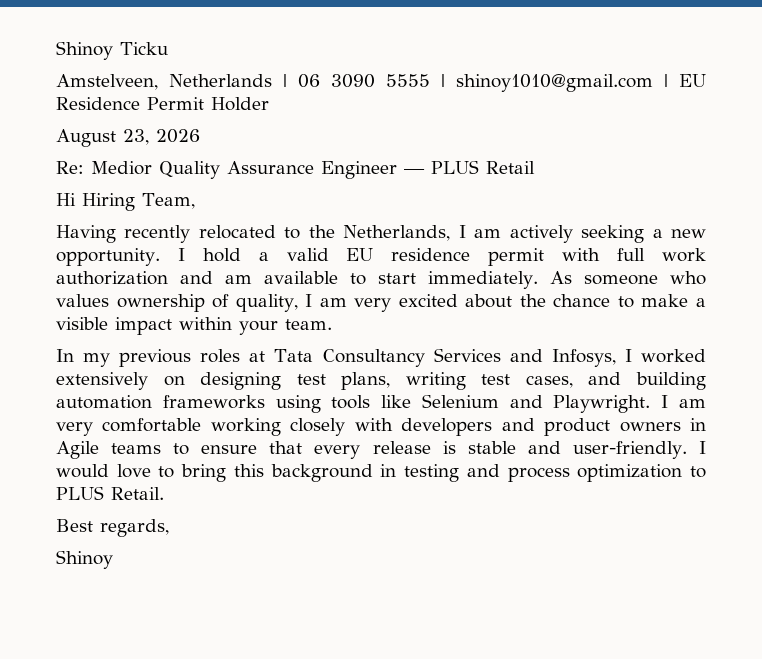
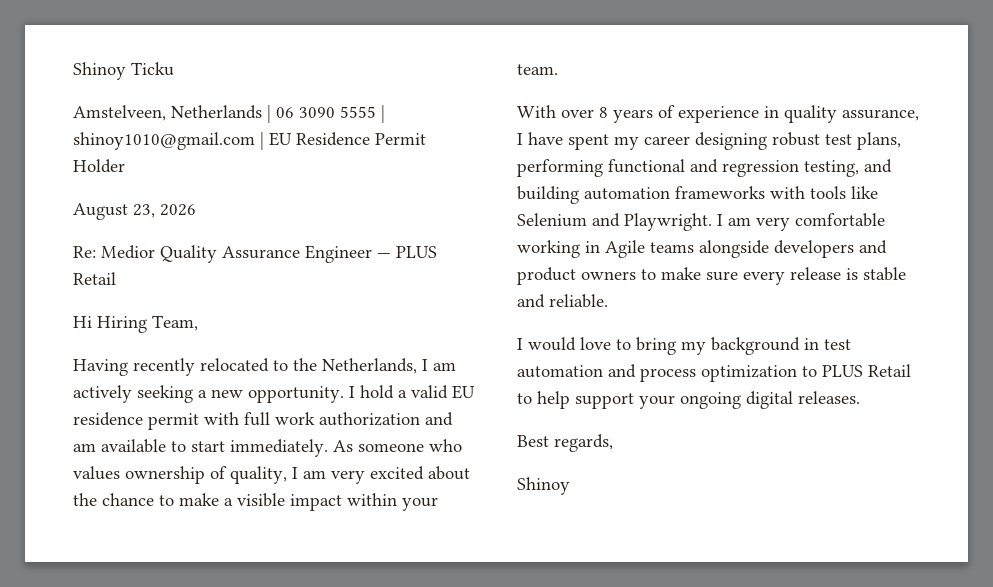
[56,348,706,367] [56,372,573,390] In my previous roles at Tata Consultancy Services and Infosys, I worked extensively on designing test plans, writing test cases, -> [517,105,919,123] [517,132,901,150] [517,159,859,177] With over 8 years of experience in quality assurance, I have spent my career designing robust test plans, performing functional and regression testing,
[275,395,321,413] using -> [770,186,805,199] with
[290,418,707,436] [56,441,303,459] closely with developers and product owners in Agile teams to ensure that -> [585,240,887,258] [517,267,738,285] in Agile teams alongside developers and product owners to make sure
[572,441,687,459] user-friendly. -> [549,294,608,308] reliable. //
[233,464,264,477] this -> [681,341,706,355] my
[404,464,460,482] testing -> [824,339,851,350] [517,365,603,378] test automation
[111,487,164,500] Retail. -> [868,364,911,377] [517,391,860,409] Retail to help support your ongoing digital releases.

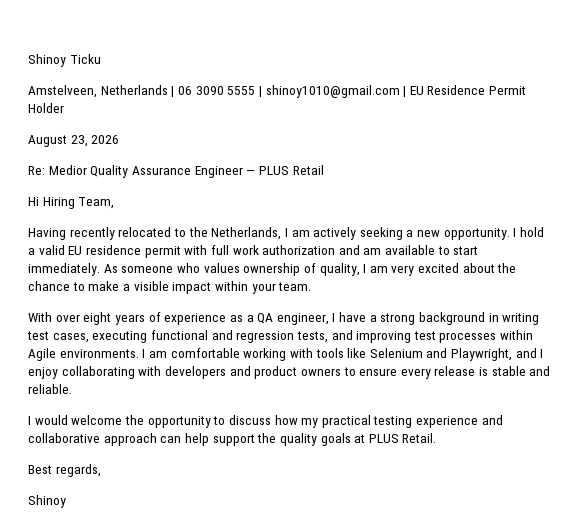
[599,107,608,118] 8 -> [83,312,112,325] eight
[764,105,919,123] [517,132,901,150] [517,159,892,177] [517,186,765,204] in quality assurance, I have spent my career designing robust test plans, performing functional and regression testing, and building automation frameworks -> [229,312,540,325] [27,330,534,343] [28,348,287,361] as a QA engineer, I have a strong background in writing test cases, executing functional and regression tests, and improving test processes within Agile environments. I am comfortable working
[624,213,885,231] [517,240,769,258] Playwright. I am very comfortable working in Agile teams alongside -> [451,348,544,361] [28,366,162,379] Playwright, and I enjoy collaborating with
[661,267,738,281] make sure -> [359,368,398,376] ensure
[580,337,851,355] [517,364,911,382] [517,391,860,409] love to bring my background in test automation and process optimization to PLUS Retail to help support your ongoing digital releases. -> [71,415,503,428] [28,433,437,446] welcome the opportunity to discuss how my practical testing experience and collaborative approach can help support the quality goals at PLUS Retail.

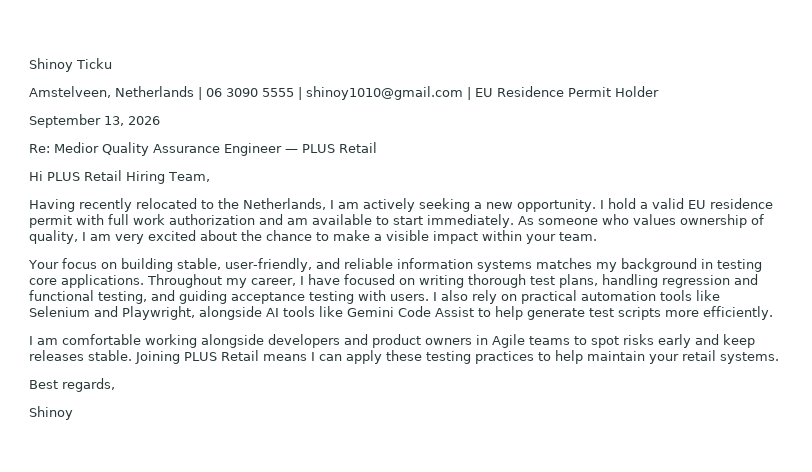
[28,135,88,147] August 23, -> [29,114,124,128] September 13,
(39, 201) none -> [47,170,122,181] PLUS Retail
[28,312,540,325] [27,330,534,343] [28,348,313,361] With over eight years of experience as a QA engineer, I have a strong background in writing test cases, executing functional and regression tests, and improving test processes within Agile environments. I am comfortable working with -> [28,258,762,272] [29,274,758,288] [29,290,656,304] Your focus on building stable, user-friendly, and reliable information systems matches my background in testing core applications. Throughout my career, I have focused on writing thorough test plans, handling regression and functional testing, and guiding acceptance testing with users. I also rely on practical automation
[515,348,544,358] [28,366,551,379] [28,384,72,394] [28,415,503,428] [28,433,437,446] and I enjoy collaborating with developers and product owners to ensure every release is stable and reliable. // I would welcome the opportunity to discuss how my practical testing experience and collaborative approach can help support the quality goals at PLUS Retail. -> [199,306,773,320] [29,334,755,348] [29,350,779,364] alongside AI tools like Gemini Code Assist to help generate test scripts more efficiently. // I am comfortable working alongside developers and product owners in Agile teams to spot risks early and keep releases stable. Joining PLUS Retail means I can apply these testing practices to help maintain your retail systems.

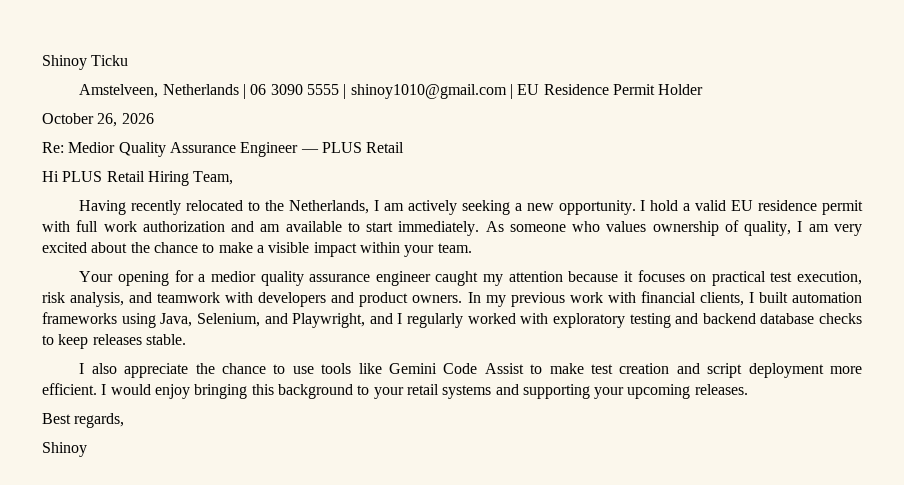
[29,114,124,128] September 13, -> [42,113,118,127] October 26,
[61,258,762,272] [29,274,758,288] [29,290,720,304] [29,306,279,320] focus on building stable, user-friendly, and reliable information systems matches my background in testing core applications. Throughout my career, I have focused on writing thorough test plans, handling regression and functional testing, and guiding acceptance testing with users. I also rely on practical automation tools like Selenium and Playwright, alongside AI -> [118,270,863,286] [42,291,862,307] [42,312,862,328] [42,334,186,349] [79,363,314,378] opening for a medior quality assurance engineer caught my attention because it focuses on practical test execution, risk analysis, and teamwork with developers and product owners. In my previous work with financial clients, I built automation frameworks using Java, Selenium, and Playwright, and I regularly worked with exploratory testing and backend database checks to keep releases stable. // I also appreciate the chance to use
[495,306,773,320] [29,334,755,348] [29,350,779,364] help generate test scripts more efficiently. // I am comfortable working alongside developers and product owners in Agile teams to spot risks early and keep releases stable. Joining PLUS Retail means I can apply these testing practices to help maintain your retail systems. -> [549,363,863,378] [42,383,748,399] make test creation and script deployment more efficient. I would enjoy bringing this background to your retail systems and supporting your upcoming releases.

